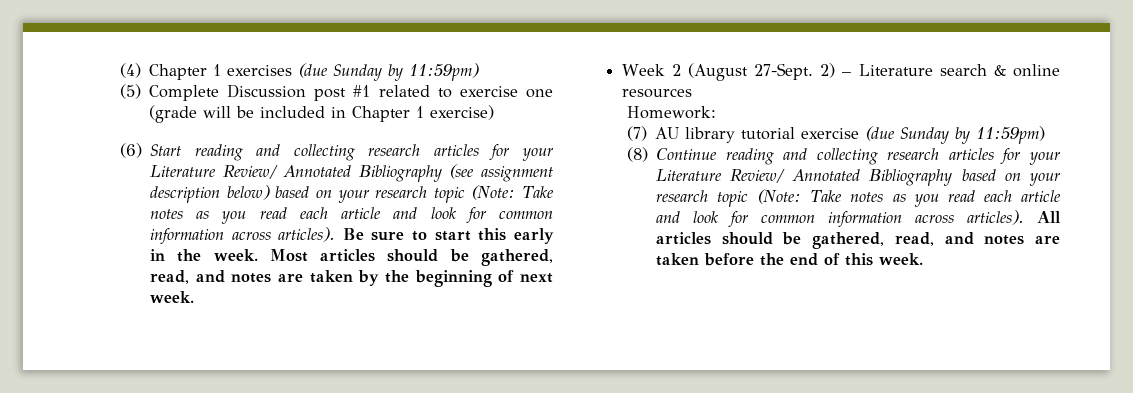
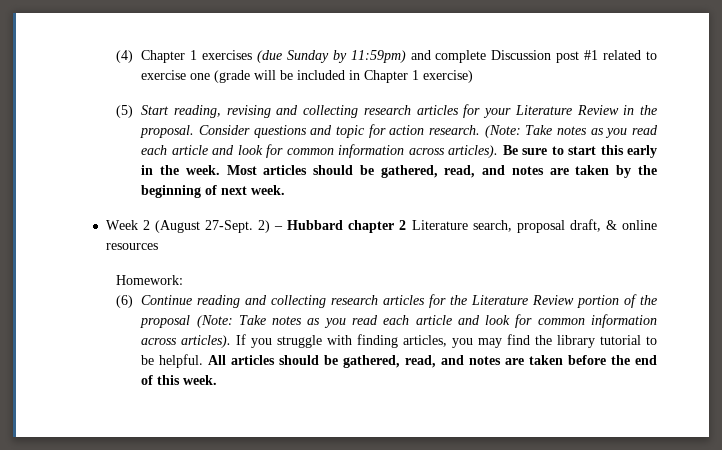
[119,84,219,101] // (5) Complete -> [410,50,487,63] and complete
[119,143,554,161] [149,164,553,182] [149,185,465,203] (6) Start reading and collecting research articles for your Literature Review/ Annotated Bibliography (see assignment description below) based on your research topic -> [115,104,657,118] [140,124,480,138] (5) Start reading, revising and collecting research articles for your Literature Review in the proposal. Consider questions and topic for action research.
[858,64,1060,77] [621,88,692,98] [626,106,716,119] [626,126,1045,144] [626,147,648,162] Literature search & online resources // Homework: // (7) AU library tutorial exercise (due Sunday by 11:59pm) // (8) -> [287,219,658,233] [105,243,158,250] [115,275,183,285] [115,295,133,308] Hubbard chapter 2 Literature search, proposal draft, & online resources // Homework: // (6)
[1029,152,1061,165] [655,169,1061,186] [655,190,749,207] your Literature Review/ Annotated Bibliography based on your research topic -> [450,294,657,308] [140,315,191,328] the Literature Review portion of the proposal
(1024, 217) none -> [236,334,657,348] [141,354,204,368] If you struggle with finding articles, you may find the library tutorial to be helpful.

